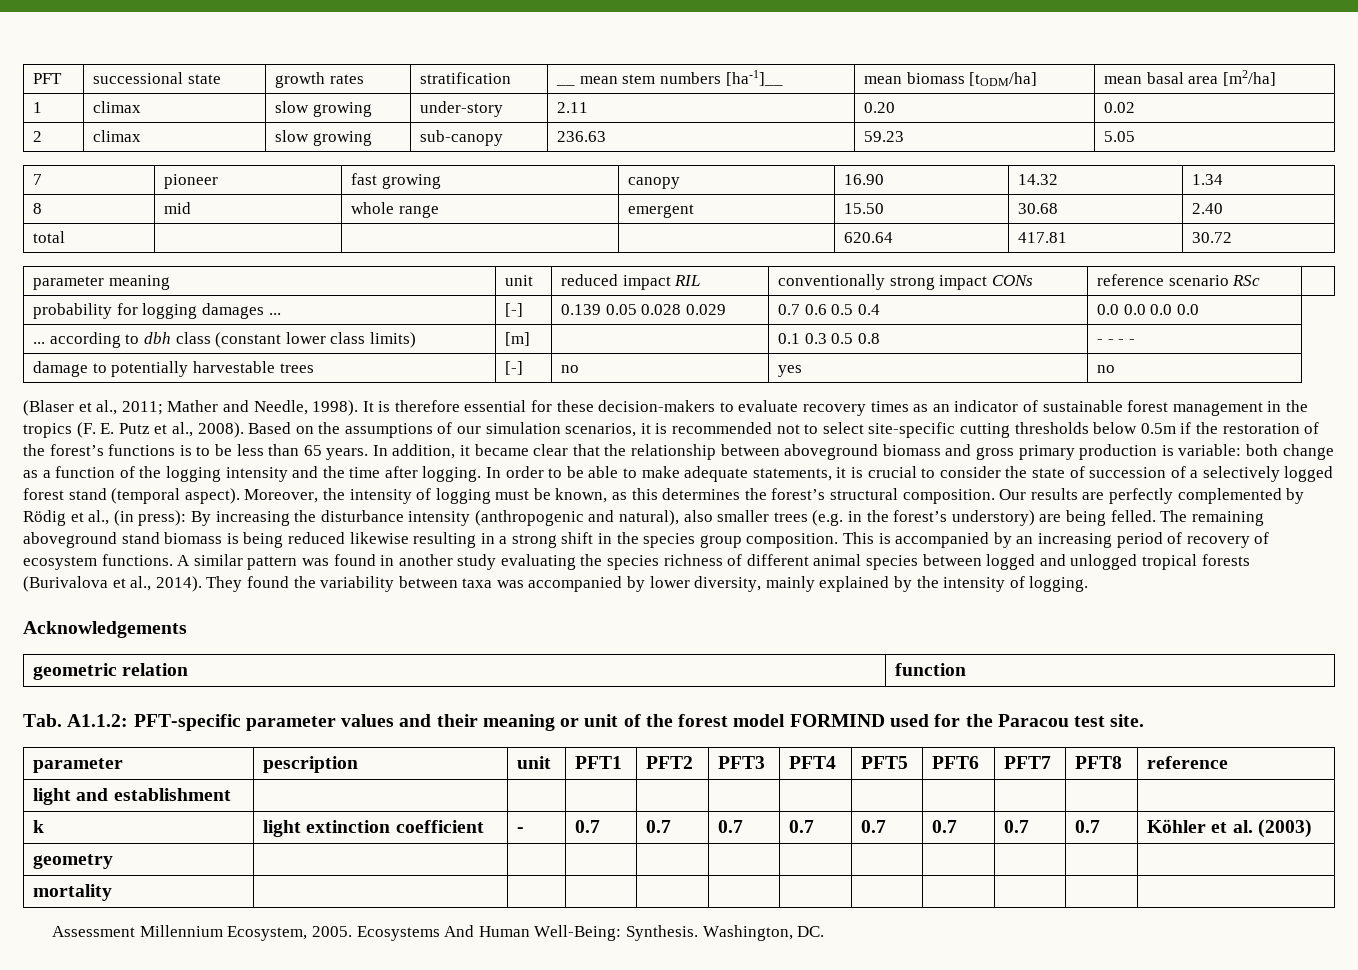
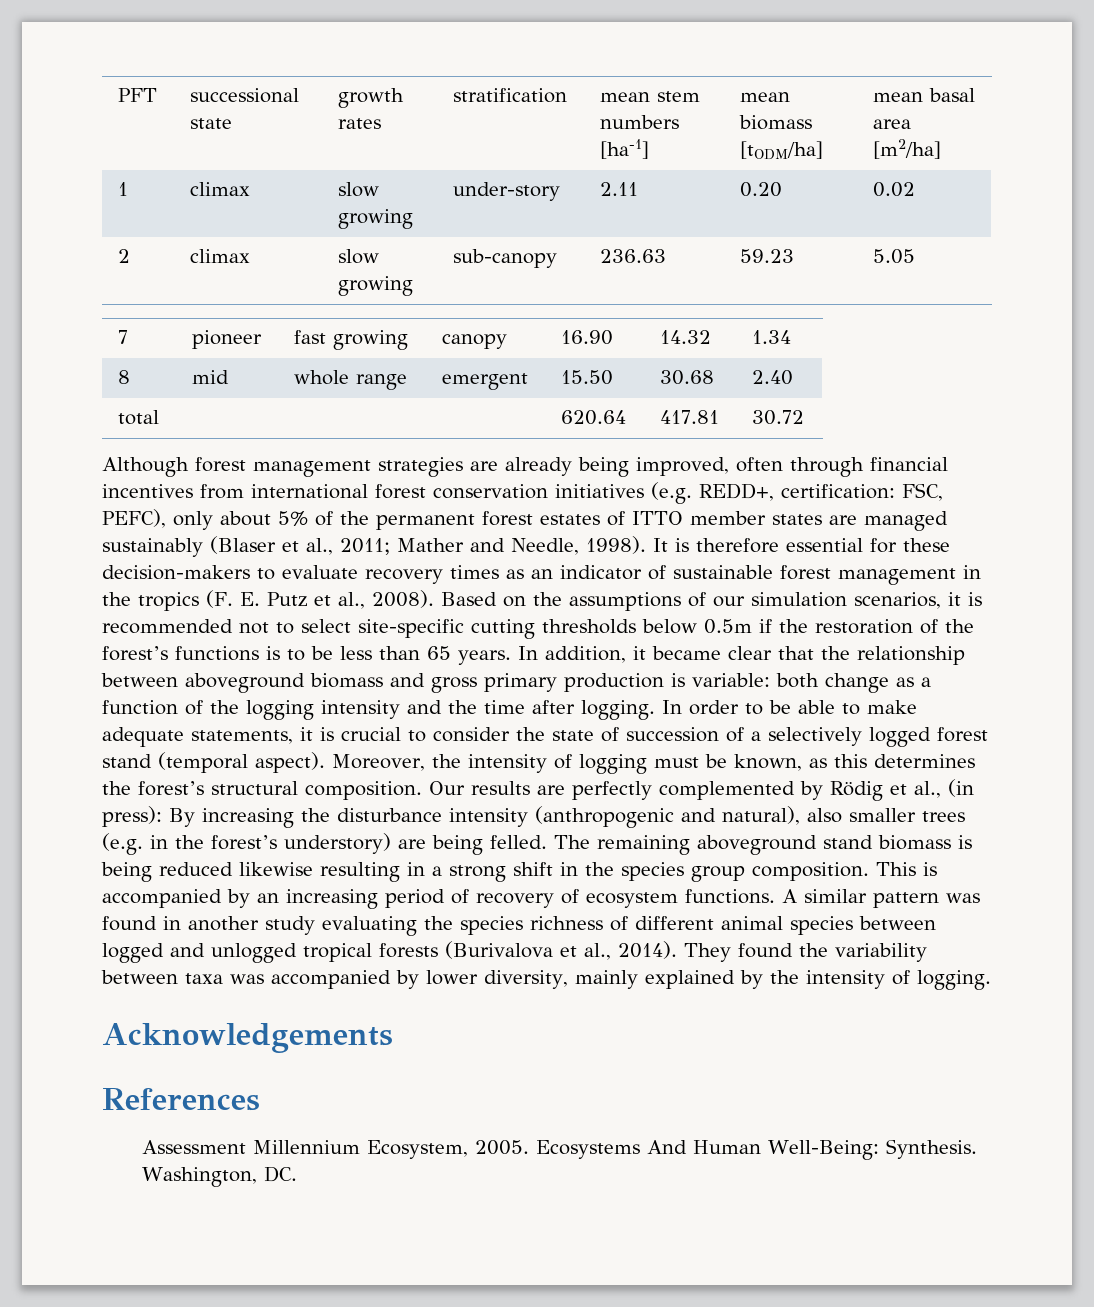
[556,84,576,86] __ -> (568, 95) none
[725,70,783,86] [ha-1]__ -> [600,139,650,159] [ha-1]
[33,275,170,290] [505,275,534,286] [561,274,701,290] [778,274,1033,290] [1097,274,1261,286] [33,303,281,319] [505,303,524,317] [561,304,726,315] [778,304,880,315] [1097,304,1199,315] [33,332,416,348] [505,332,531,346] [778,333,880,344] [1097,339,1135,344] [33,361,314,377] [505,361,524,375] [561,365,580,373] [778,365,803,377] [1097,365,1116,373] // parameter meaning | unit | reduced impact RIL | conventionally strong impact CONs | reference scenario RSc | // probability for logging damages ... | [-] | 0.139 0.05 0.028 0.029 | 0.7 0.6 0.5 0.4 | 0.0 0.0 0.0 0.0 // ... according to dbh class (constant lower class limits) | [m] | | 0.1 0.3 0.5 0.8 | - - - - // damage to potentially harvestable trees | [-] | no | yes | no // -> [102,457,948,477] [102,482,943,504] [102,509,948,531] [102,538,203,557] // Although forest management strategies are already being improved, often through financial incentives from international forest conservation initiatives (e.g. REDD+, certification: FSC, PEFC), only about 5% of the permanent forest estates of ITTO member states are managed sustainably
[33,663,189,680] [895,663,967,676] [23,714,1145,731] [33,758,124,773] [263,756,359,773] [517,756,552,769] [575,756,623,769] [646,756,694,769] [718,756,766,769] [789,756,837,769] [861,756,909,769] [932,756,980,769] [1004,756,1052,769] [1075,756,1123,769] [1147,756,1229,769] [33,788,231,805] [33,820,45,833] [263,820,484,837] [517,827,525,833] [575,820,601,833] [646,820,672,833] [718,820,744,833] [789,820,815,833] [861,820,887,833] [932,820,958,833] [1004,820,1030,833] [1075,820,1101,833] [1147,819,1312,838] [33,854,114,869] [33,884,113,901] // geometric relation | function // Tab. A1.1.2: PFT-specific parameter values and their meaning or unit of the forest model FORMIND used for the Paracou test site. // parameter | pescription | unit | PFT1 | PFT2 | PFT3 | PFT4 | PFT5 | PFT6 | PFT7 | PFT8 | reference // light and establishment | | | | | | | | | | | // k | light extinction coefficient | - | 0.7 | 0.7 | 0.7 | 0.7 | 0.7 | 0.7 | 0.7 | 0.7 | Köhler et al. (2003) // geometry | | | | | | | | | | | // mortality | | | | | | | | | | | -> [102,1088,260,1111] // References

